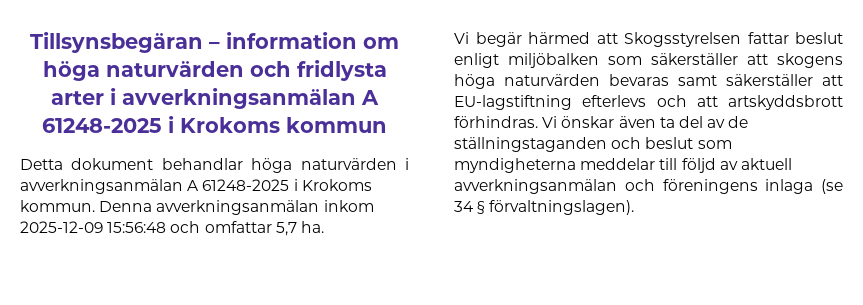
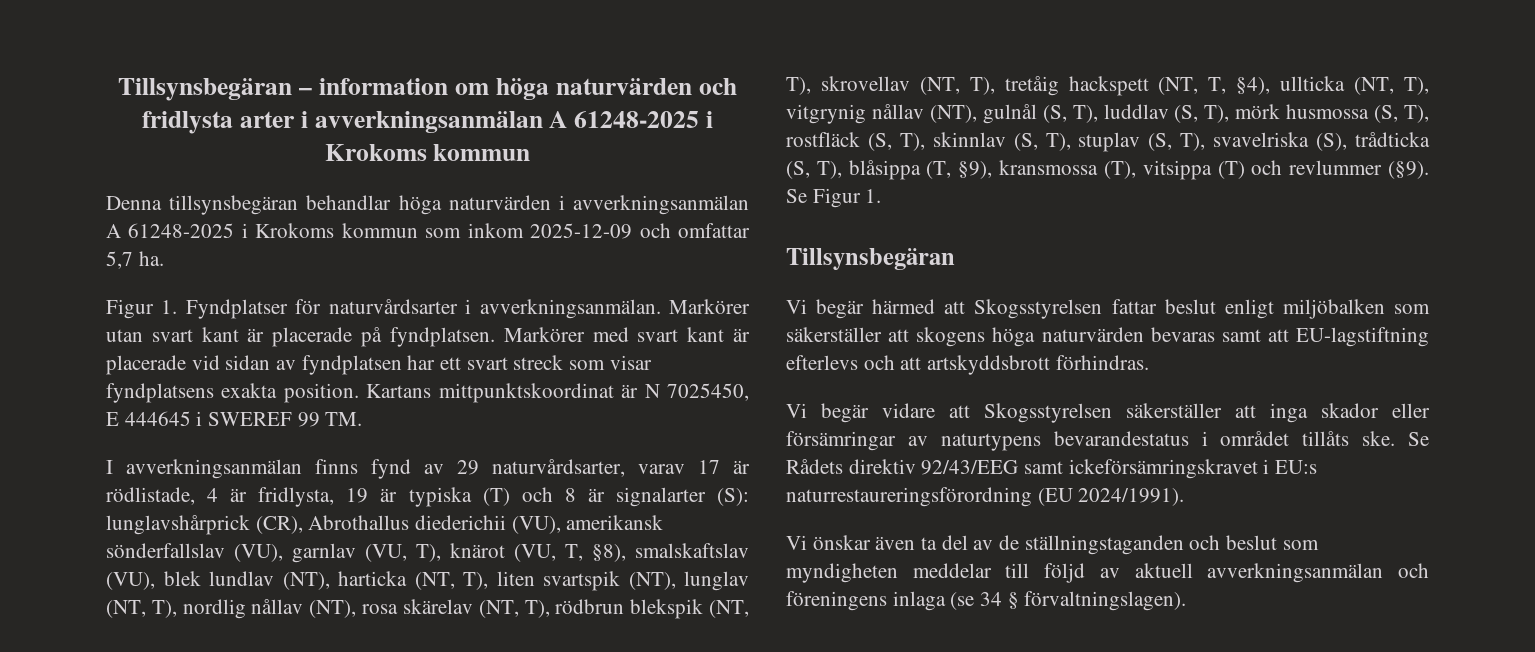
[20,158,154,170] Detta dokument -> [106,195,299,215] Denna tillsynsbegäran
[20,200,320,215] kommun. Denna avverkningsanmälan -> [341,223,462,238] kommun som
[107,222,167,233] 15:56:48 -> (633, 231) none
(324, 227) none -> [106,299,751,319] [106,327,751,347] [106,355,652,375] [106,383,749,403] [106,411,363,427] [106,459,750,479] [106,487,749,507] [106,515,664,535] [106,543,749,563] [106,571,749,591] [106,599,749,619] [786,76,1429,96] [786,104,1429,124] [786,132,1430,152] [786,160,1429,180] [786,188,882,208] [786,248,955,270] // Figur 1. Fyndplatser för naturvårdsarter i avverkningsanmälan. Markörer utan svart kant är placerade på fyndplatsen. Markörer med svart kant är placerade vid sidan av fyndplatsen har ett svart streck som visar fyndplatsens exakta position. Kartans mittpunktskoordinat är N 7025450, E 444645 i SWEREF 99 TM. // I avverkningsanmälan finns fynd av 29 naturvårdsarter, varav 17 är rödlistade, 4 är fridlysta, 19 är typiska (T) och 8 är signalarter (S): lunglavshårprick (CR), Abrothallus diederichii (VU), amerikansk sönderfallslav (VU), garnlav (VU, T), knärot (VU, T, §8), smalskaftslav (VU), blek lundlav (NT), harticka (NT, T), liten svartspik (NT), lunglav (NT, T), nordlig nållav (NT), rosa skärelav (NT, T), rödbrun blekspik (NT, T), skrovellav (NT, T), tretåig hackspett (NT, T, §4), ullticka (NT, T), vitgrynig nållav (NT), gulnål (S, T), luddlav (S, T), mörk husmossa (S, T), rostfläck (S, T), skinnlav (S, T), stuplav (S, T), svavelriska (S), trådticka (S, T), blåsippa (T, §9), kransmossa (T), vitsippa (T) och revlummer (§9). Se Figur 1. // Tillsynsbegäran
[726,74,813,86] säkerställer -> (1261, 335) none
(538, 122) none -> [786,403,1430,423] [786,431,1429,451] [786,459,1318,479] [786,487,1185,507] // Vi begär vidare att Skogsstyrelsen säkerställer att inga skador eller försämringar av naturtypens bevarandestatus i området tillåts ske. Se Rådets direktiv 92/43/EEG samt ickeförsämringskravet i EU:s naturrestaureringsförordning (EU 2024/1991). //
[454,158,576,173] myndigheterna -> [786,563,898,583] myndigheten

